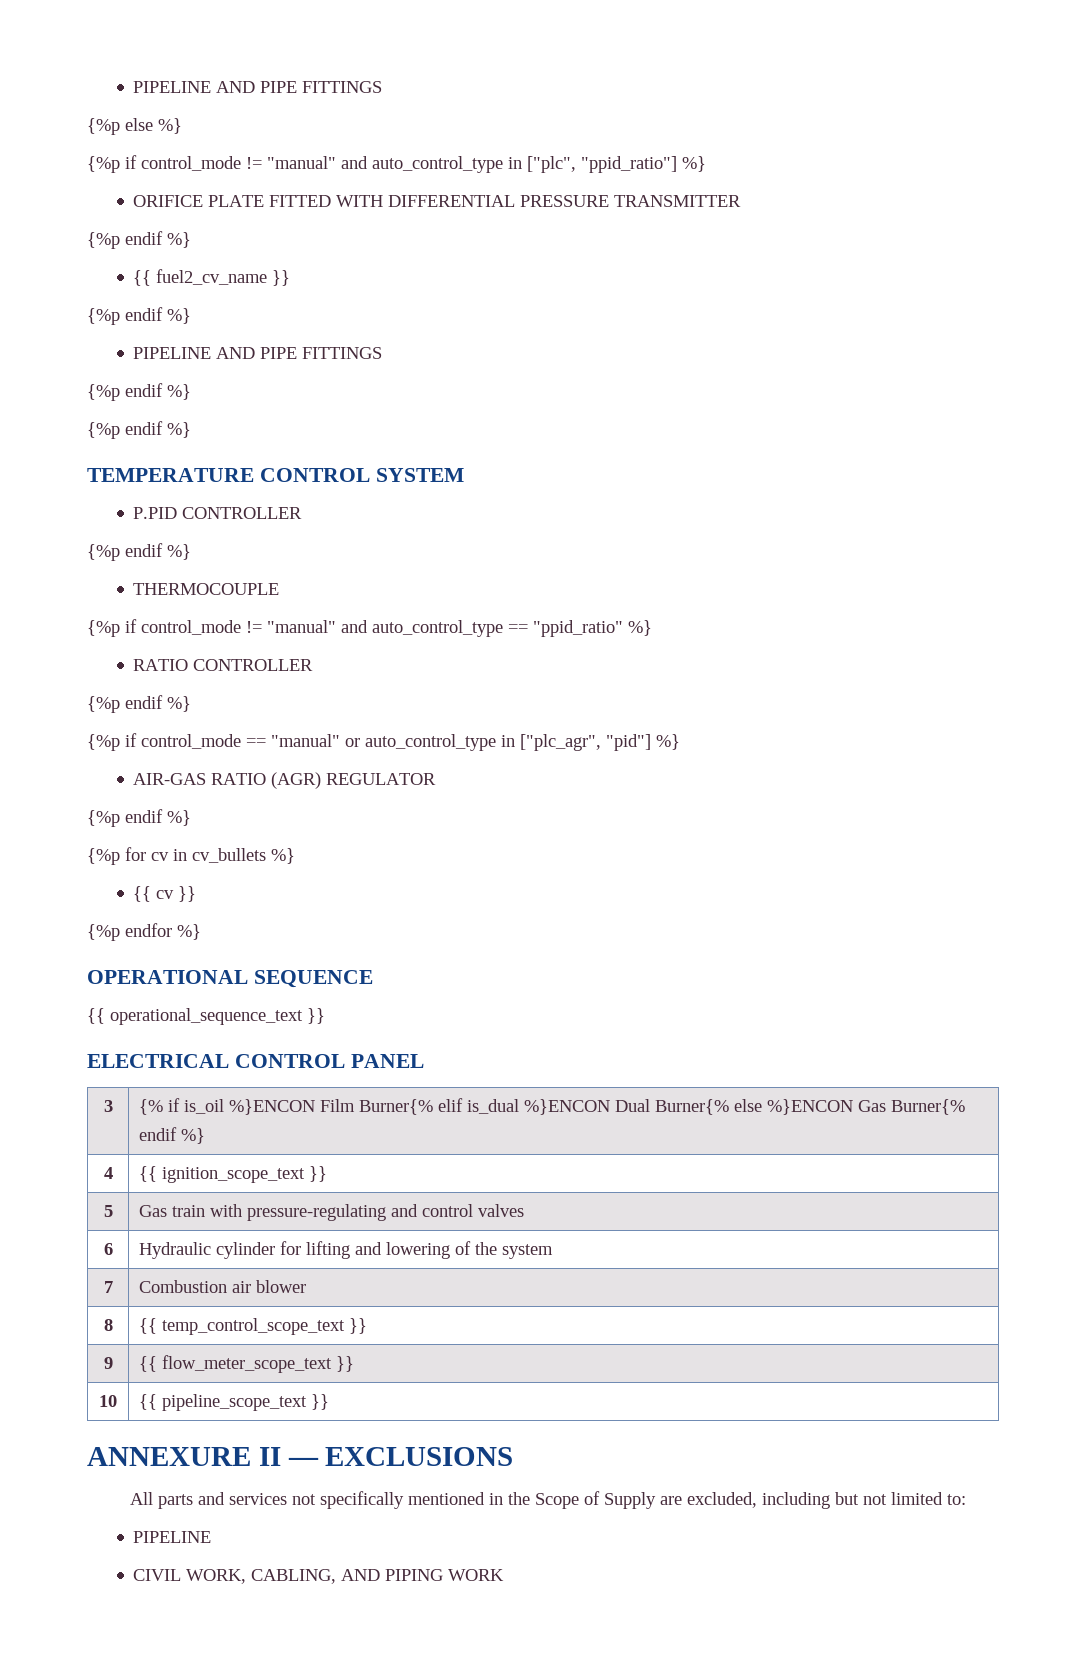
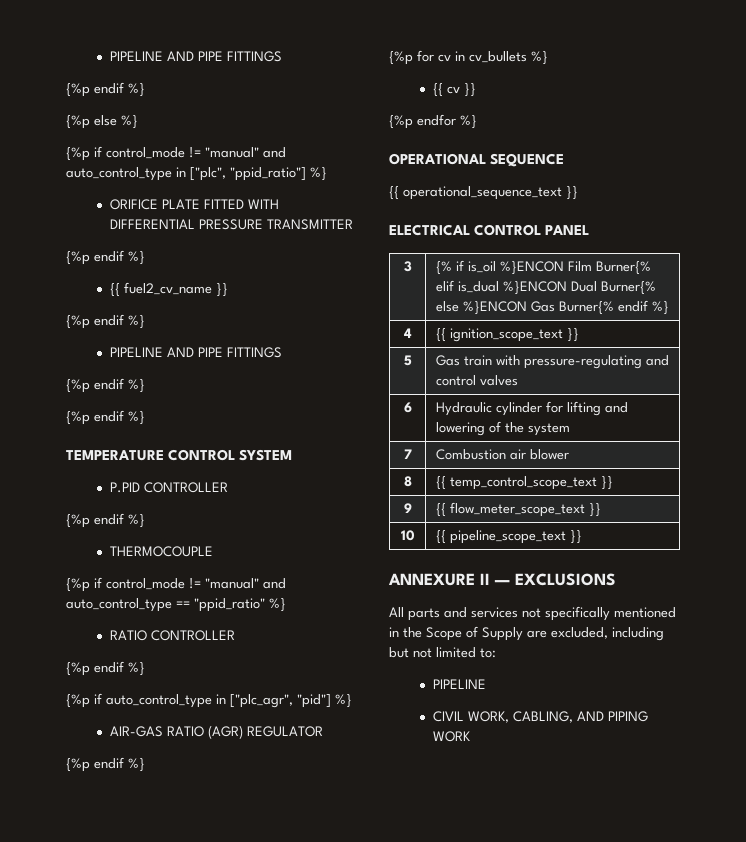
[133,81,383,93] PIPELINE AND PIPE FITTINGS -> [110,51,283,62] [66,82,145,97] PIPELINE AND PIPE FITTINGS // {%p endif %}
[141,734,360,749] control_mode == "manual" or -> (102, 698) none

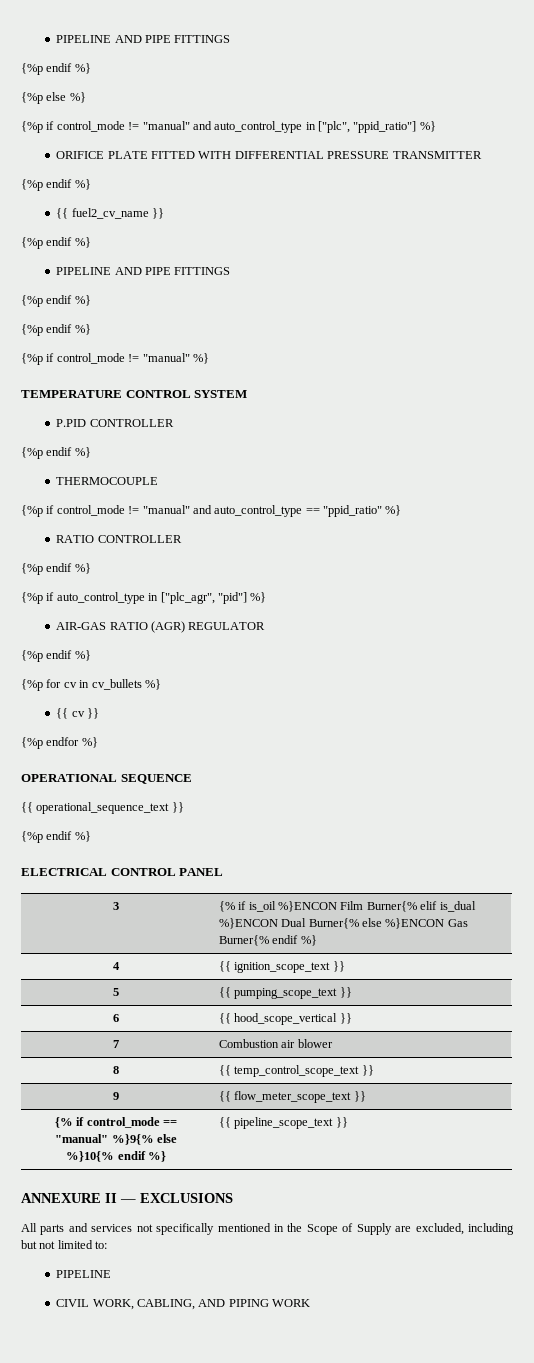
(145, 418) none -> [21,353,209,365] // {%p if control_mode != "manual" %}
(578, 193) none -> [21,831,91,843] // {%p endif %}
[435,355,669,369] [435,375,518,386] [403,402,412,413] [435,401,628,416] [435,421,570,436] Gas train with pressure-regulating and control valves // 6 | Hydraulic cylinder for lifting and lowering of the system -> [218,987,352,999] [113,1014,119,1022] [218,1013,352,1025] {{ pumping_scope_text }} // 6 | {{ hood_scope_vertical }}
[400,530,415,541] 10 -> [54,1117,178,1128] [55,1134,177,1145] [66,1151,166,1162] {% if control_mode == "manual" %}9{% else %}10{% endif %}

